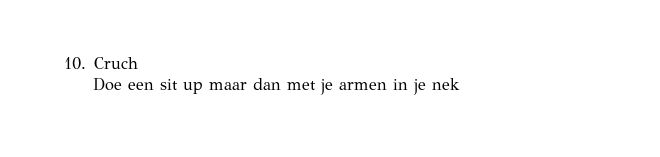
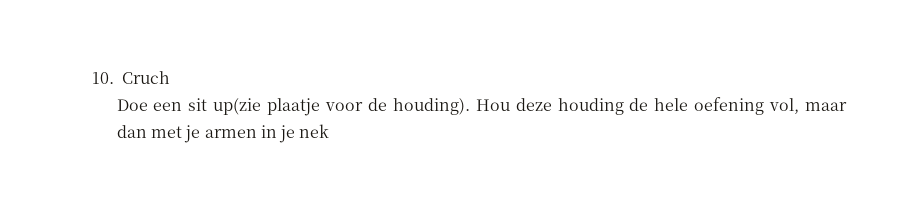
[183,82,204,94] up -> [213,97,800,116] up(zie plaatje voor de houding). Hou deze houding de hele oefening vol,

